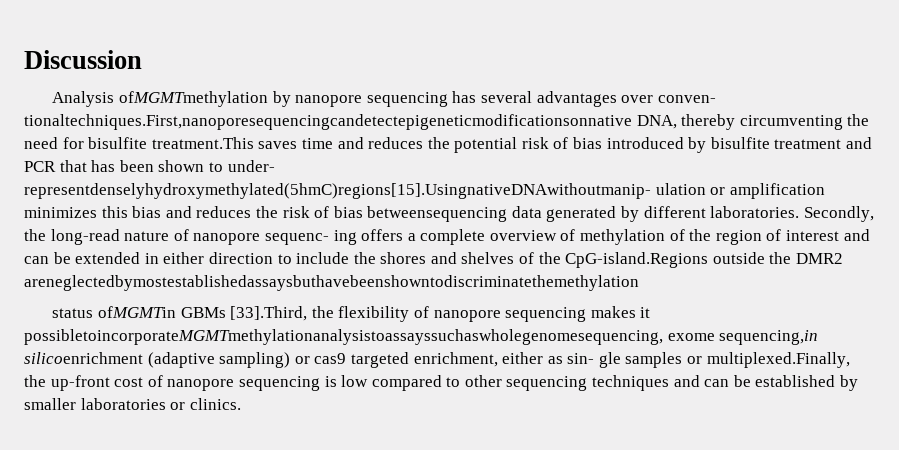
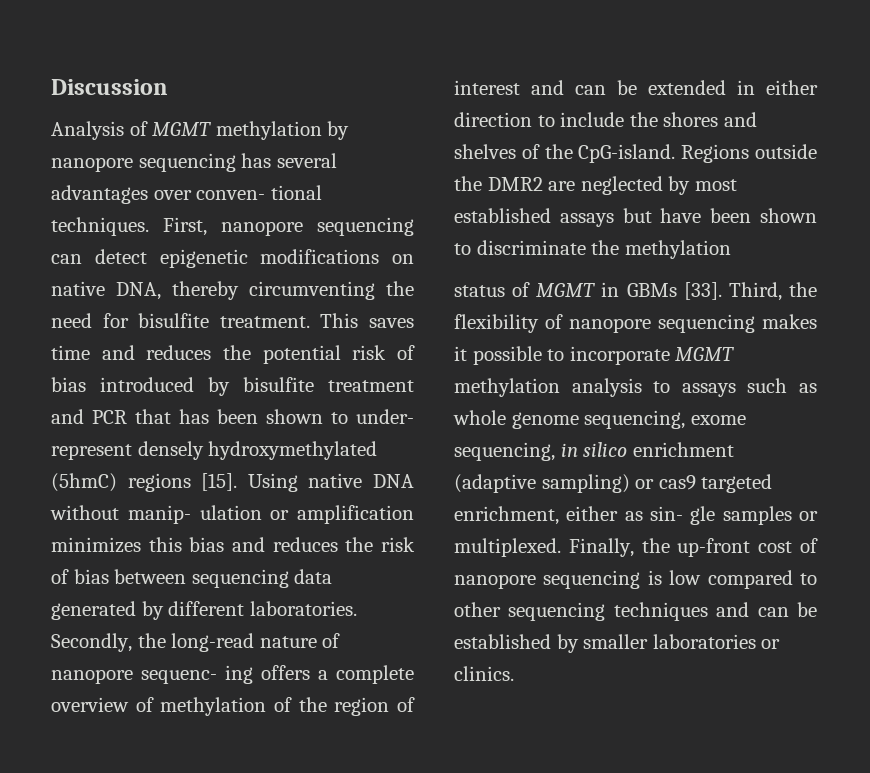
[119,91,269,107] ofMGMTmethylation -> [129,121,322,140] of MGMT methylation
[24,114,632,130] tionaltechniques.First,nanoporesequencingcandetectepigeneticmodificationsonnative -> [270,185,322,200] [51,217,414,236] [51,249,414,268] [51,281,105,296] tional techniques. First, nanopore sequencing can detect epigenetic modifications on native
[151,137,254,149] treatment.This -> [219,313,359,328] treatment. This
[24,183,651,199] representdenselyhydroxymethylated(5hmC)regions[15].UsingnativeDNAwithoutmanip- -> [51,441,378,460] [51,473,415,492] [50,505,191,524] represent densely hydroxymethylated (5hmC) regions [15]. Using native DNA without manip-
[367,206,508,222] betweensequencing -> [114,569,289,588] between sequencing
[565,252,709,268] CpG-island.Regions -> [578,144,750,163] CpG-island. Regions
[24,275,639,291] [52,306,308,321] areneglectedbymostestablishedassaysbuthavebeenshowntodiscriminatethemethylation // status ofMGMTin GBMs [33].Third, -> [548,176,737,195] [454,208,817,227] [454,240,731,259] [454,282,782,301] are neglected by most established assays but have been shown to discriminate the methylation // status of MGMT in GBMs [33]. Third,
[24,329,819,345] [24,352,143,364] possibletoincorporateMGMTmethylationanalysistoassayssuchaswholegenomesequencing, exome sequencing,in silicoenrichment -> [472,346,735,365] [454,378,817,397] [453,410,746,429] [454,442,734,461] possible to incorporate MGMT methylation analysis to assays such as whole genome sequencing, exome sequencing, in silico enrichment
[706,352,850,368] multiplexed.Finally, -> [454,538,634,557] multiplexed. Finally,

